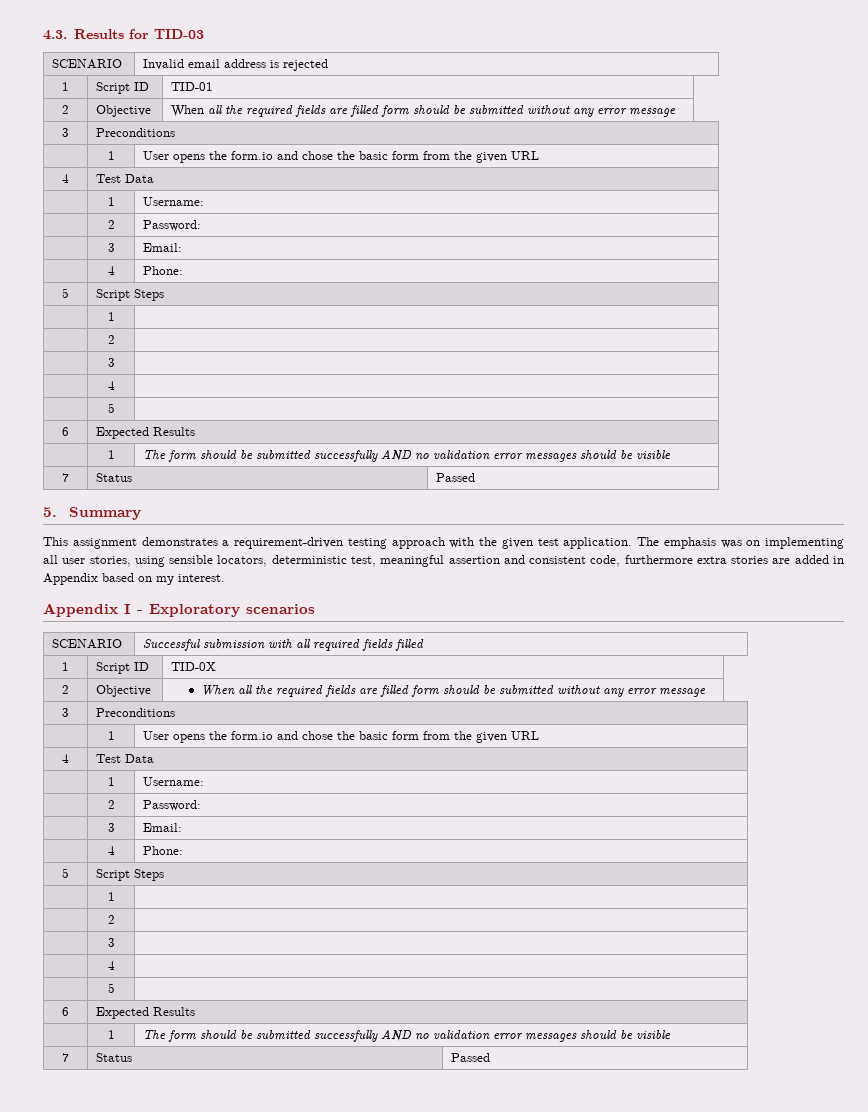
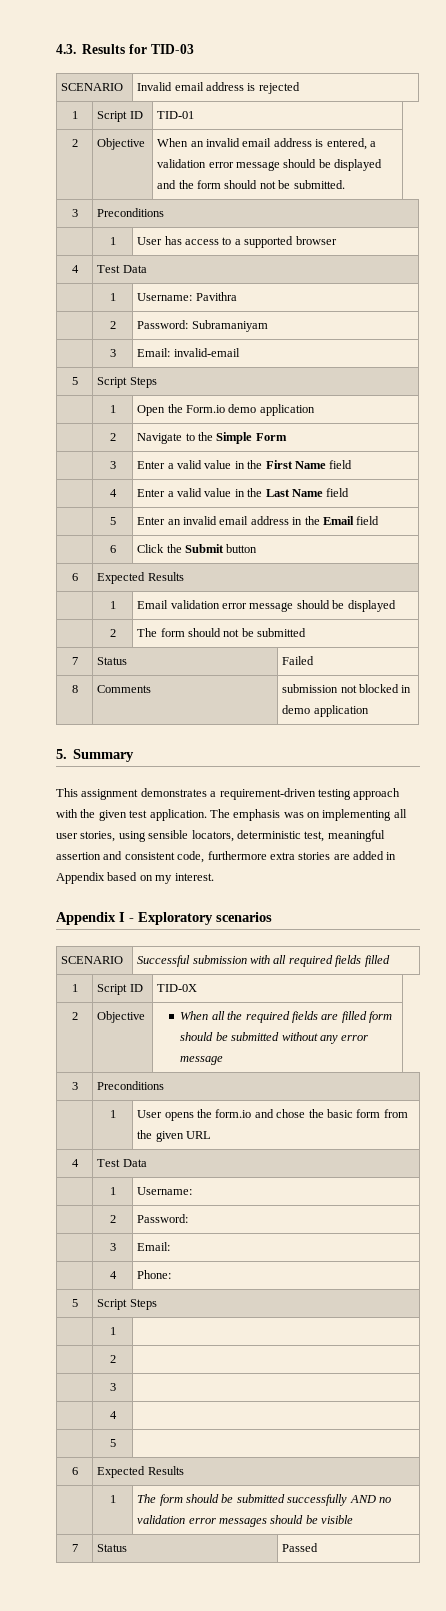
[208,105,677,117] [62,128,69,137] [96,128,176,137] [107,151,115,160] [143,151,540,163] [62,174,69,183] [96,174,155,183] [107,197,115,206] [143,197,205,206] [107,220,115,229] [143,220,202,231] [107,243,115,252] [143,243,183,252] [107,266,115,275] [143,266,184,275] [62,288,69,298] [96,289,165,301] [107,312,115,321] [107,335,115,344] [107,358,115,367] [107,381,115,390] [107,403,115,413] [62,427,69,436] [96,427,196,439] [107,450,115,459] [143,449,672,462] [62,473,69,482] [96,473,133,482] [436,473,476,482] all the required fields are filled form should be submitted without any error message // 3 | Preconditions // | 1 | User opens the form.io and chose the basic form from the given URL // 4 | Test Data // | 1 | Username: // | 2 | Password: // | 3 | Email: // | 4 | Phone: // 5 | Script Steps // | 1 | // | 2 | // | 3 | // | 4 | // | 5 | // 6 | Expected Results // | 1 | The form should be submitted successfully AND no validation error messages should be visible // 7 | Status | Passed -> [190,138,376,150] [157,159,383,171] [157,180,345,189] [71,209,78,217] [97,208,165,217] [109,237,116,245] [137,236,337,248] [71,265,79,273] [97,265,147,273] [109,293,116,301] [137,292,237,301] [109,321,116,329] [137,320,268,332] [109,349,116,357] [137,348,240,357] [71,377,78,385] [97,377,157,388] [109,405,116,413] [137,404,315,416] [109,433,116,441] [137,432,287,444] [109,461,116,469] [137,460,353,469] [109,489,117,497] [137,488,350,497] [109,517,116,525] [137,516,380,525] [109,545,116,553] [137,544,258,553] [71,573,78,581] [97,572,184,584] [109,601,116,609] [137,600,396,612] [109,629,116,637] [137,628,307,637] [71,657,78,665] [97,657,128,665] [282,656,315,665] [71,685,78,693] [97,685,152,693] [282,684,412,693] [282,705,369,717] an invalid email address is entered, a validation error message should be displayed and the form should not be submitted. // 3 | Preconditions // | 1 | User has access to a supported browser // 4 | Test Data // | 1 | Username: Pavithra // | 2 | Password: Subramaniyam // | 3 | Email: invalid-email // 5 | Script Steps // | 1 | Open the Form.io demo application // | 2 | Navigate to the Simple Form // | 3 | Enter a valid value in the First Name field // | 4 | Enter a valid value in the Last Name field // | 5 | Enter an invalid email address in the Email field // | 6 | Click the Submit button // 6 | Expected Results // | 1 | Email validation error message should be displayed // | 2 | The form should not be submitted // 7 | Status | Failed // 8 | Comments | submission not blocked in demo application

